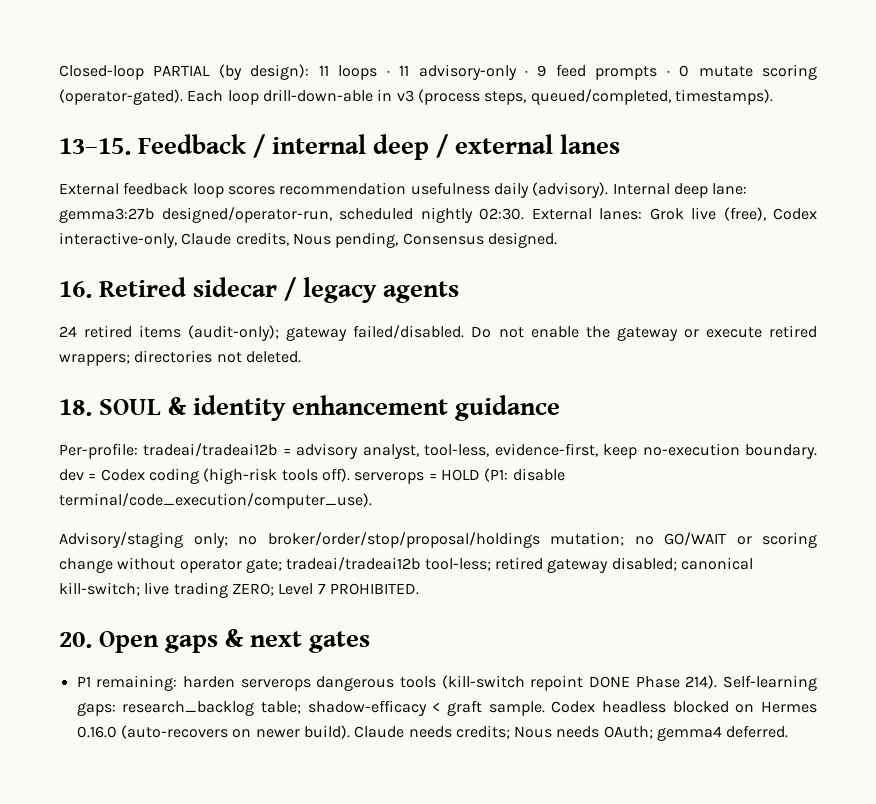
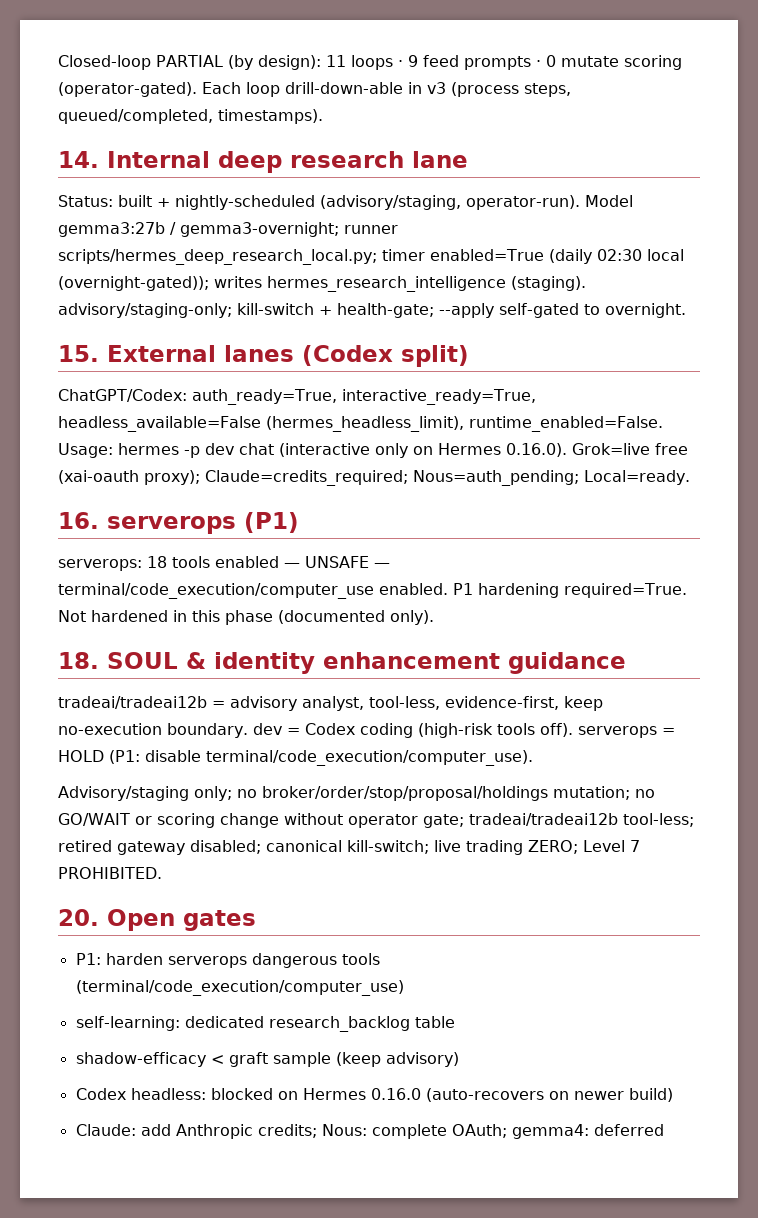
[399,64,528,80] 11 advisory-only · -> (403, 63) none
[59,134,620,160] [59,182,748,198] [59,207,817,223] [59,232,557,248] [59,277,459,303] [59,325,818,341] [59,350,301,366] 13–15. Feedback / internal deep / external lanes // External feedback loop scores recommendation usefulness daily (advisory). Internal deep lane: gemma3:27b designed/operator-run, scheduled nightly 02:30. External lanes: Grok live (free), Codex interactive-only, Claude credits, Nous pending, Consensus designed. // 16. Retired sidecar / legacy agents // 24 retired items (audit-only); gateway failed/disabled. Do not enable the gateway or execute retired wrappers; directories not deleted. -> [58,151,468,173] [58,195,633,210] [58,222,398,237] [58,249,684,265] [58,276,586,292] [58,303,686,318] [58,345,469,367] [58,389,536,405] [58,416,663,432] [58,443,688,458] [58,470,690,486] [58,512,299,534] [58,556,390,571] [58,583,687,599] [58,610,434,625] 14. Internal deep research lane // Status: built + nightly-scheduled (advisory/staging, operator-run). Model gemma3:27b / gemma3-overnight; runner scripts/hermes_deep_research_local.py; timer enabled=True (daily 02:30 local (overnight-gated)); writes hermes_research_intelligence (staging). advisory/staging-only; kill-switch + health-gate; --apply self-gated to overnight. // 15. External lanes (Codex split) // ChatGPT/Codex: auth_ready=True, interactive_ready=True, headless_available=False (hermes_headless_limit), runtime_enabled=False. Usage: hermes -p dev chat (interactive only on Hermes 0.16.0). Grok=live free (xai-oauth proxy); Claude=credits_required; Nous=auth_pending; Local=ready. // 16. serverops (P1) // serverops: 18 tools enabled — UNSAFE — terminal/code_execution/computer_use enabled. P1 hardening required=True. Not hardened in this phase (documented only).
[59,443,138,459] Per-profile: -> (626, 663) none
[165,629,302,653] gaps & next -> (175, 920) none
[76,675,178,691] P1 remaining: -> [75,953,101,965] P1:
[441,675,817,691] [76,700,666,716] (kill-switch repoint DONE Phase 214). Self-learning gaps: research_backlog table; shadow-efficacy < graft sample. Codex headless -> [75,980,404,996] [75,1016,455,1032] [75,1052,459,1067] [75,1088,206,1100] (terminal/code_execution/computer_use) // self-learning: dedicated research_backlog table // shadow-efficacy < graft sample (keep advisory) // Codex headless:
[303,725,789,741] build). Claude needs credits; Nous needs OAuth; gemma4 deferred. -> [628,1088,673,1102] [75,1124,664,1139] build) // Claude: add Anthropic credits; Nous: complete OAuth; gemma4: deferred

